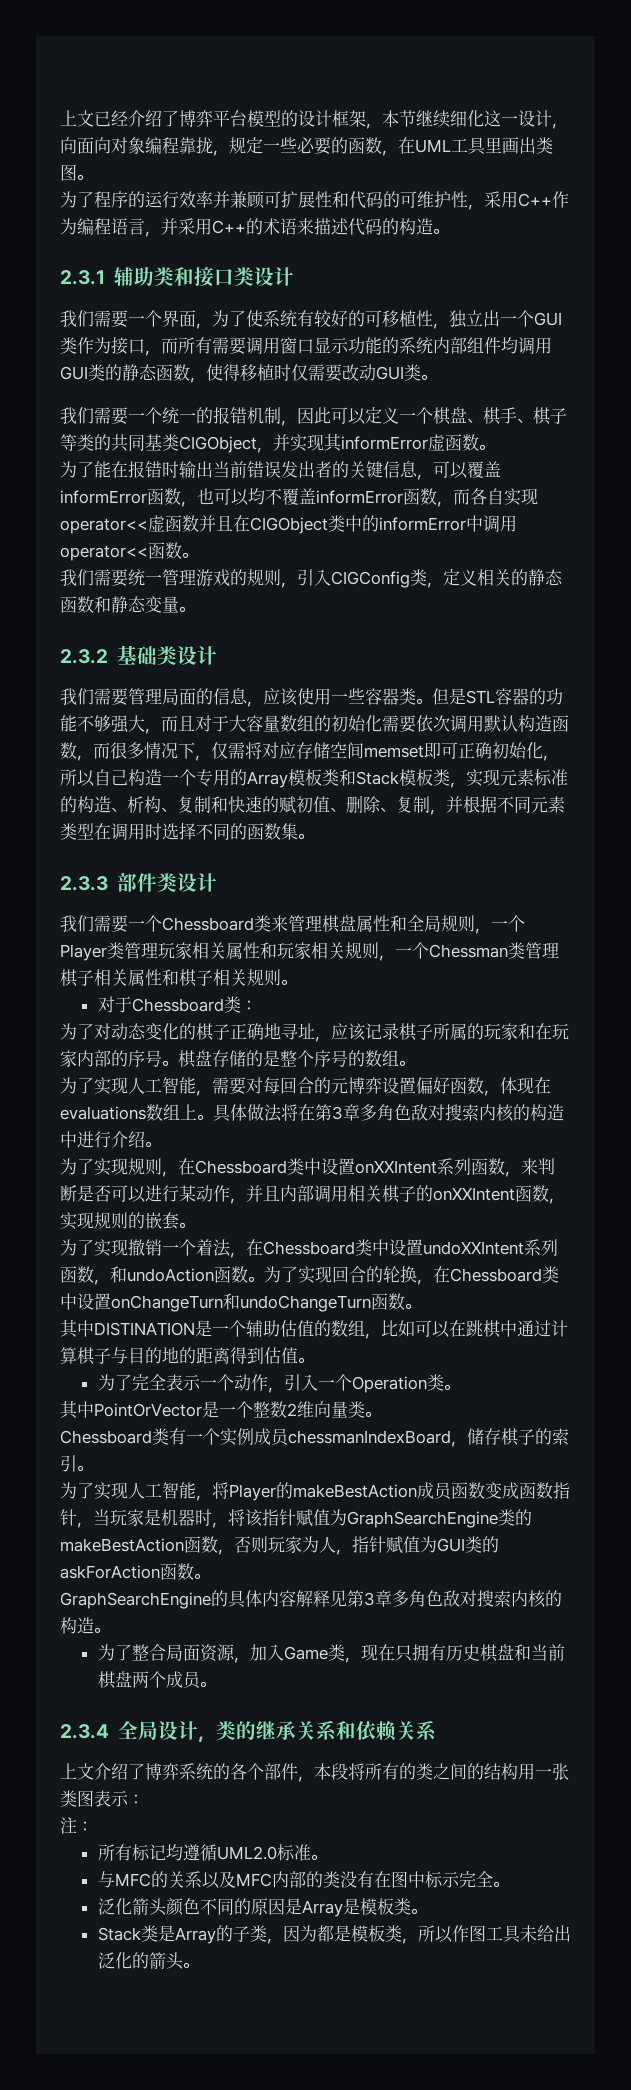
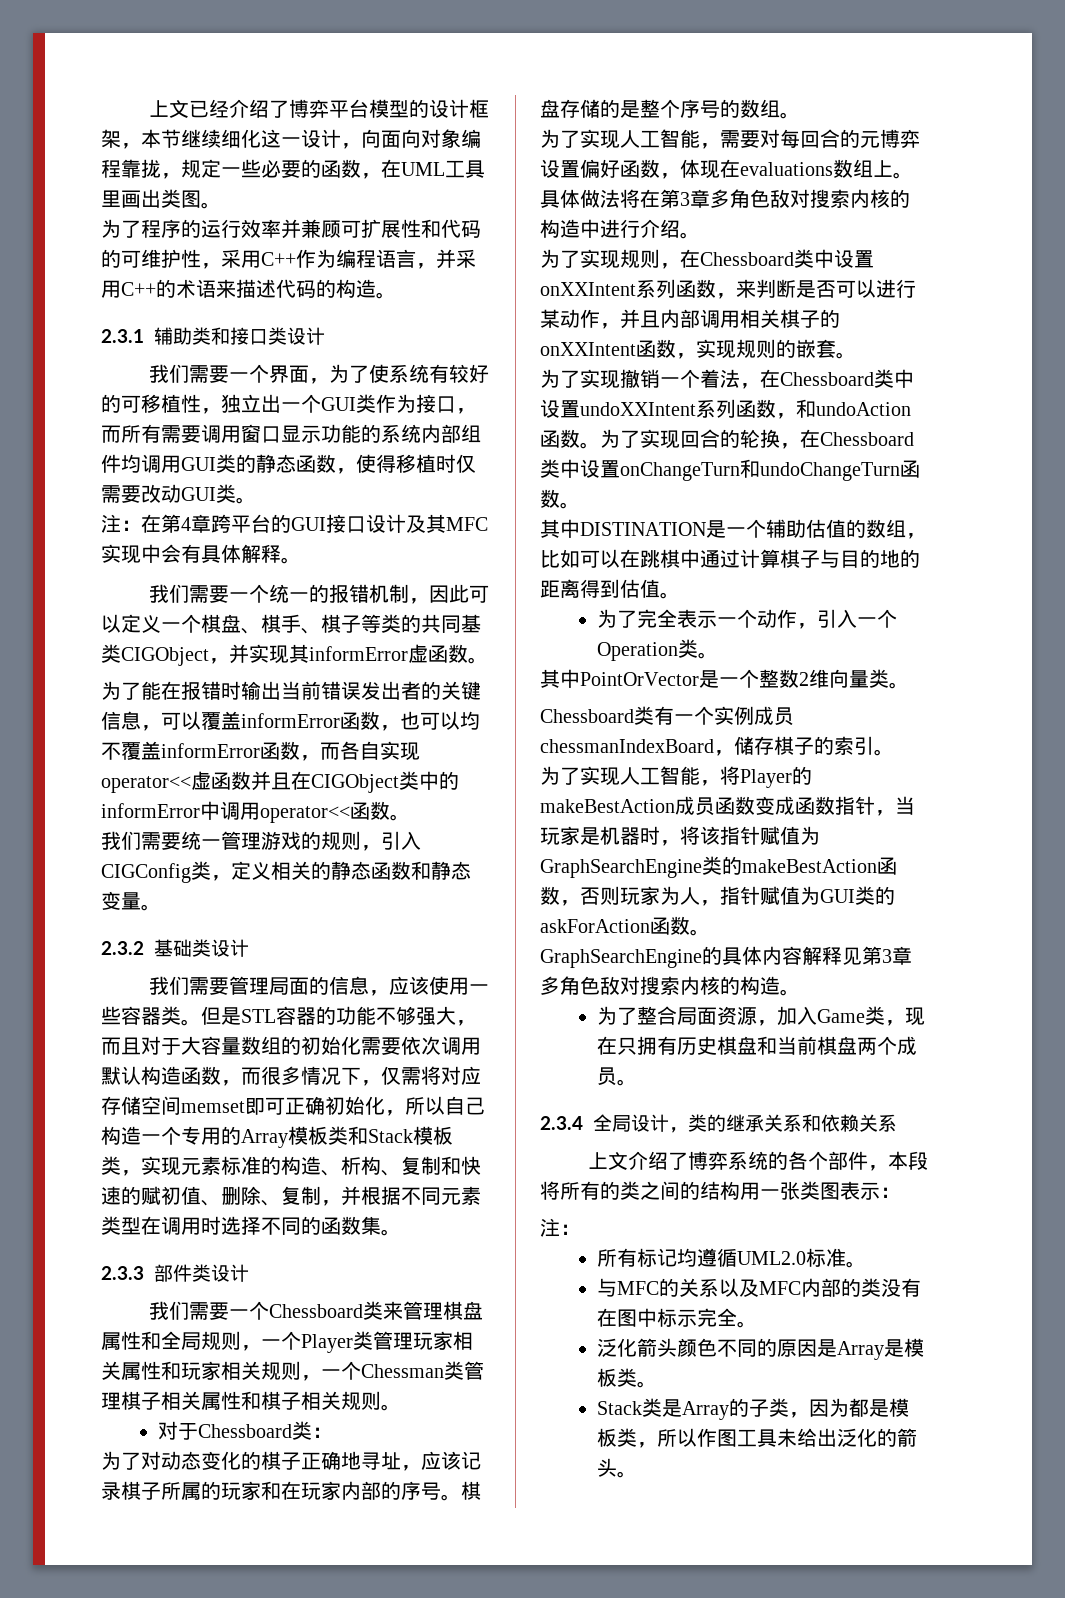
(437, 377) none -> [101,514,488,533] [101,544,301,564] // 注：在第4章跨平台的GUI接口设计及其MFC实现中会有具体解释。

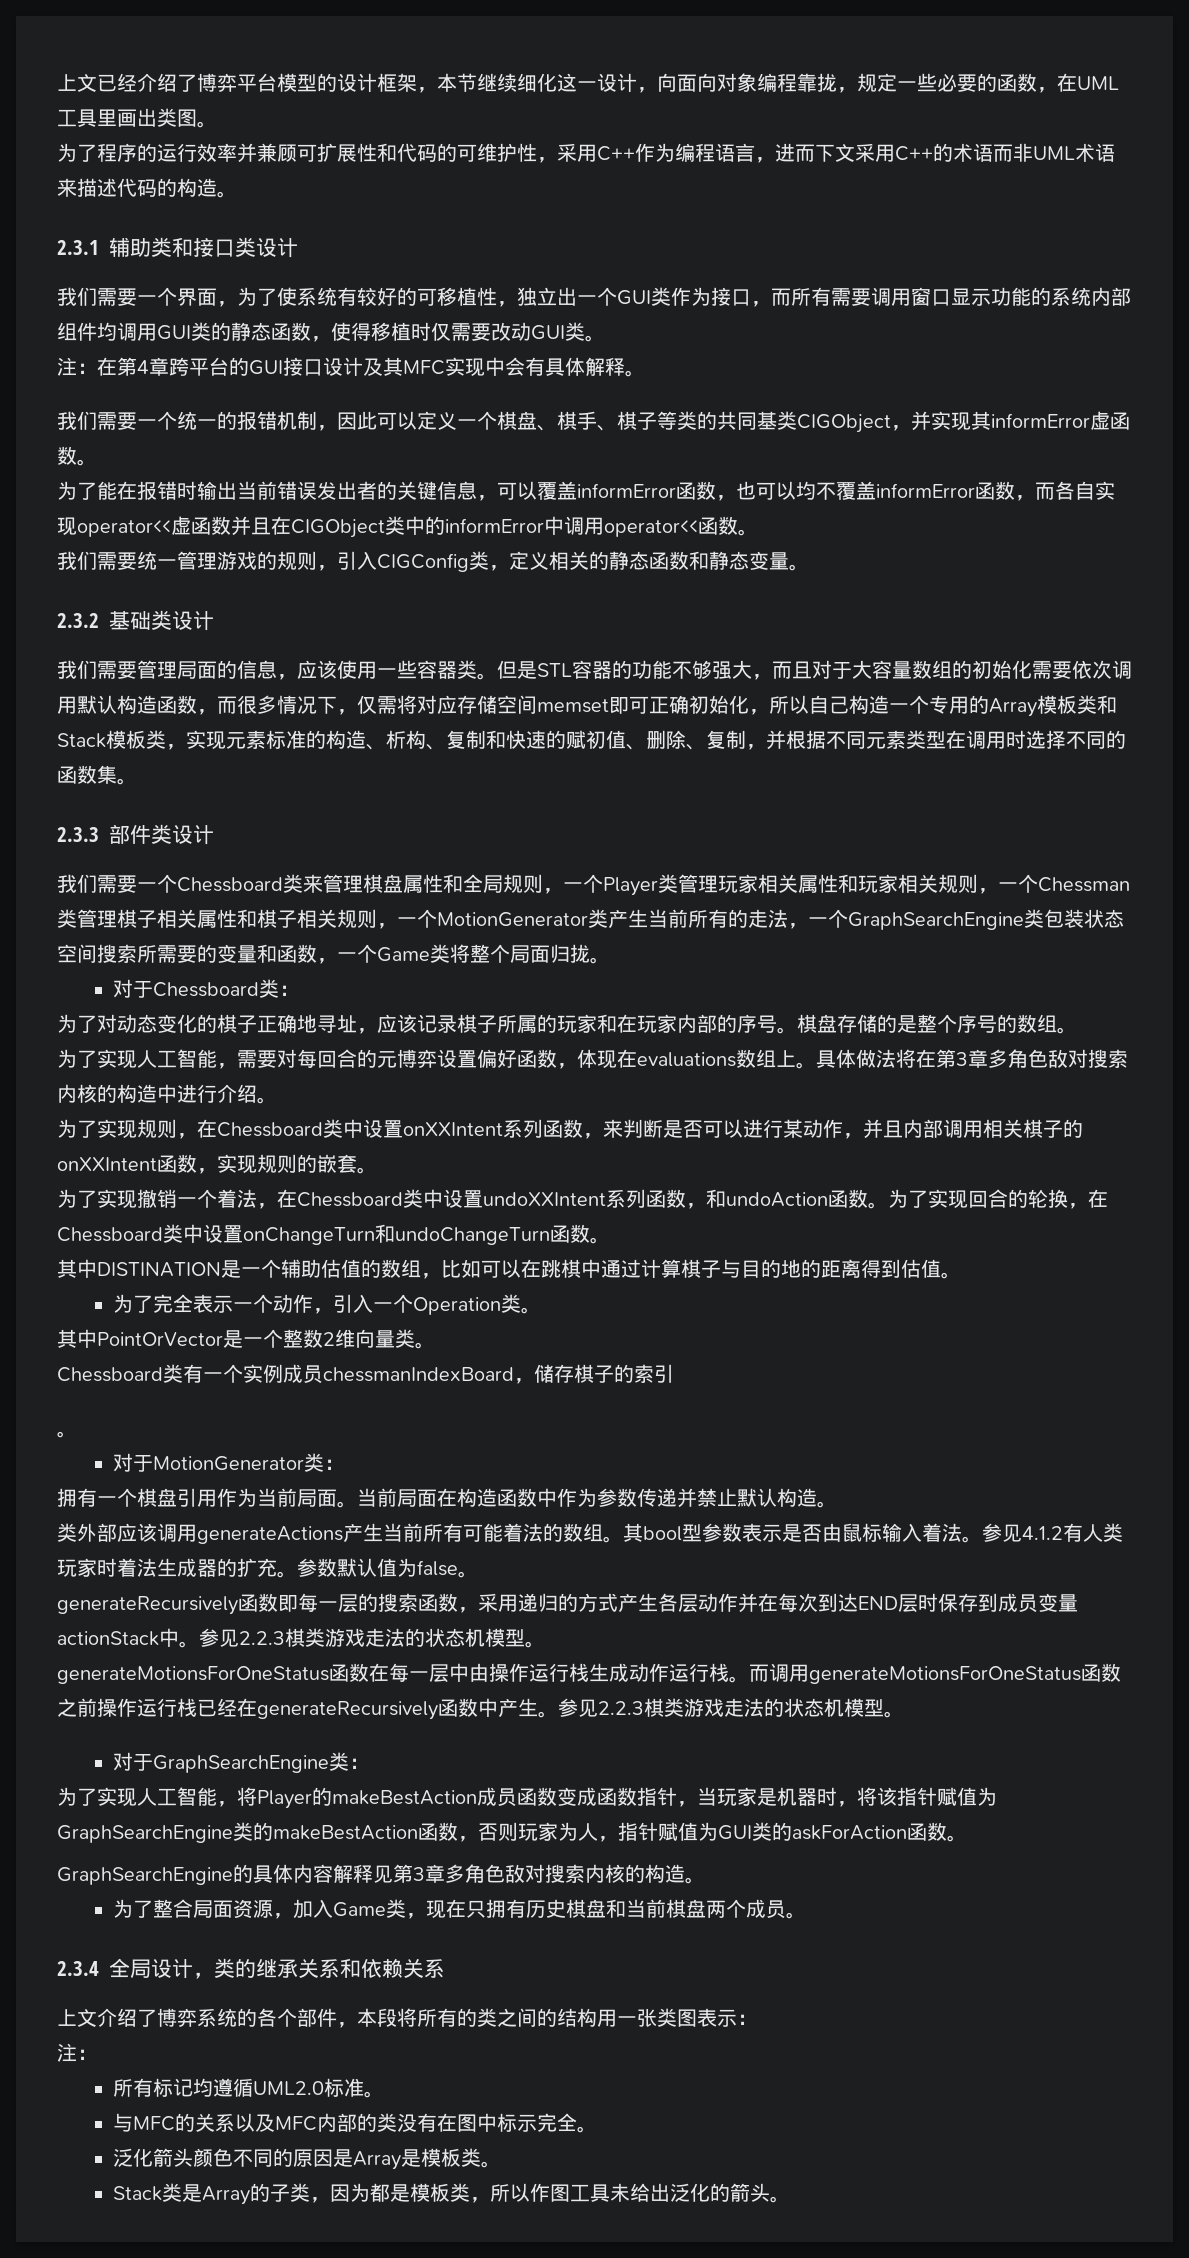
[436,249,456,269] 并 -> [775,143,855,162] 进而下文
(216, 288) none -> [993,143,1115,162] 而非UML术语
(381, 1400) none -> [377,909,1124,930] [57,944,590,964] ，一个MotionGenerator类产生当前所有的走法，一个GraphSearchEngine类包装状态空间搜索所需要的变量和函数，一个Game类将整个局面归拢
[874,749,894,756] 。 -> [57,1431,77,1438] [113,1453,345,1472] [57,1488,837,1508] [57,1523,1123,1544] [57,1558,478,1578] [57,1593,1078,1615] [57,1628,545,1648] [57,1663,1121,1684] [57,1698,904,1720] [113,1752,370,1773] // 。 // 对于MotionGenerator类： // 拥有一个棋盘引用作为当前局面。当前局面在构造函数中作为参数传递并禁止默认构造。 // 类外部应该调用generateActions产生当前所有可能着法的数组。其bool型参数表示是否由鼠标输入着法。参见4.1.2有人类玩家时着法生成器的扩充。参数默认值为false。 // generateRecursively函数即每一层的搜索函数，采用递归的方式产生各层动作并在每次到达END层时保存到成员变量actionStack中。参见2.2.3棋类游戏走法的状态机模型。 // generateMotionsForOneStatus函数在每一层中由操作运行栈生成动作运行栈。而调用generateMotionsForOneStatus函数之前操作运行栈已经在generateRecursively函数中产生。参见2.2.3棋类游戏走法的状态机模型。 // 对于GraphSearchEngine类：

